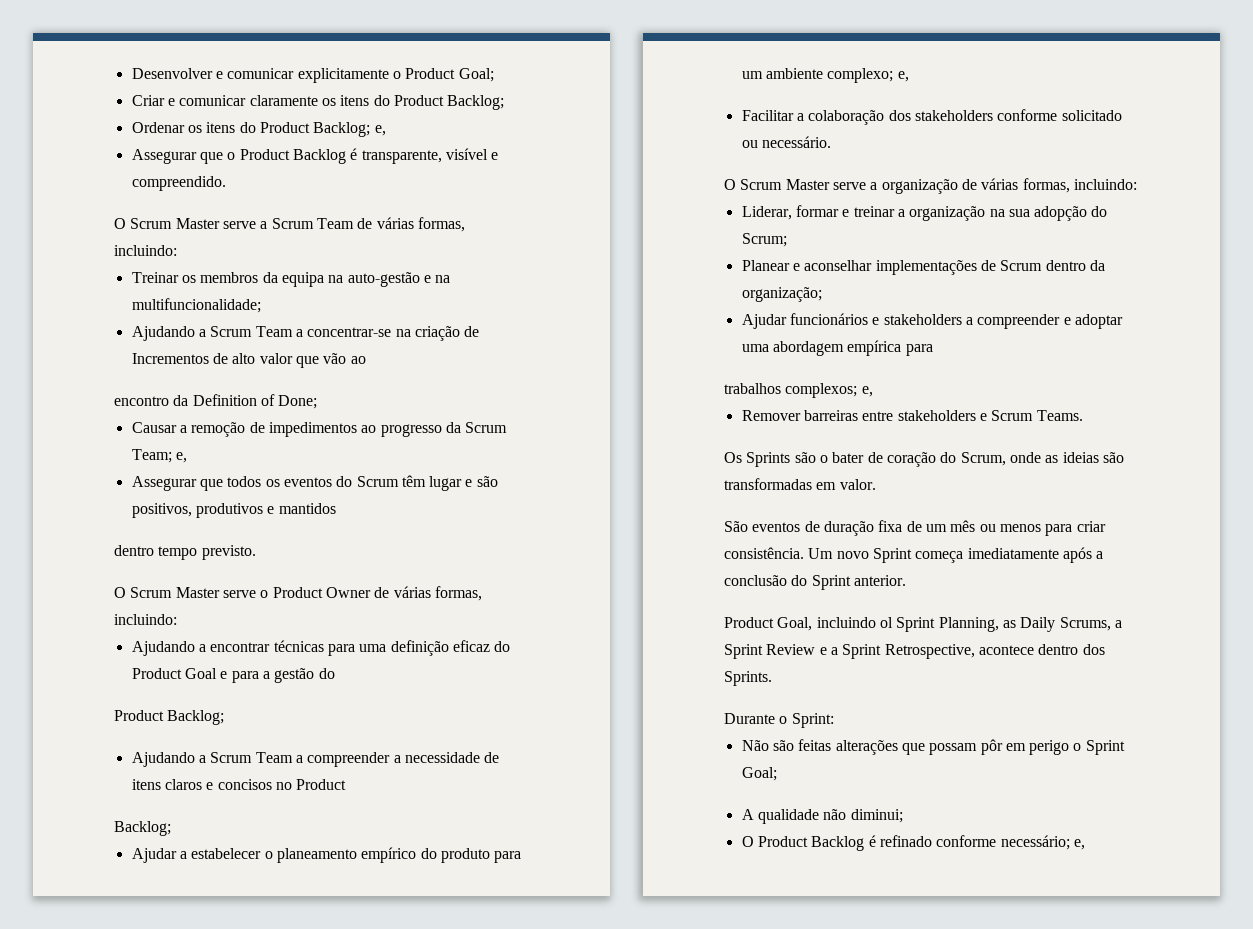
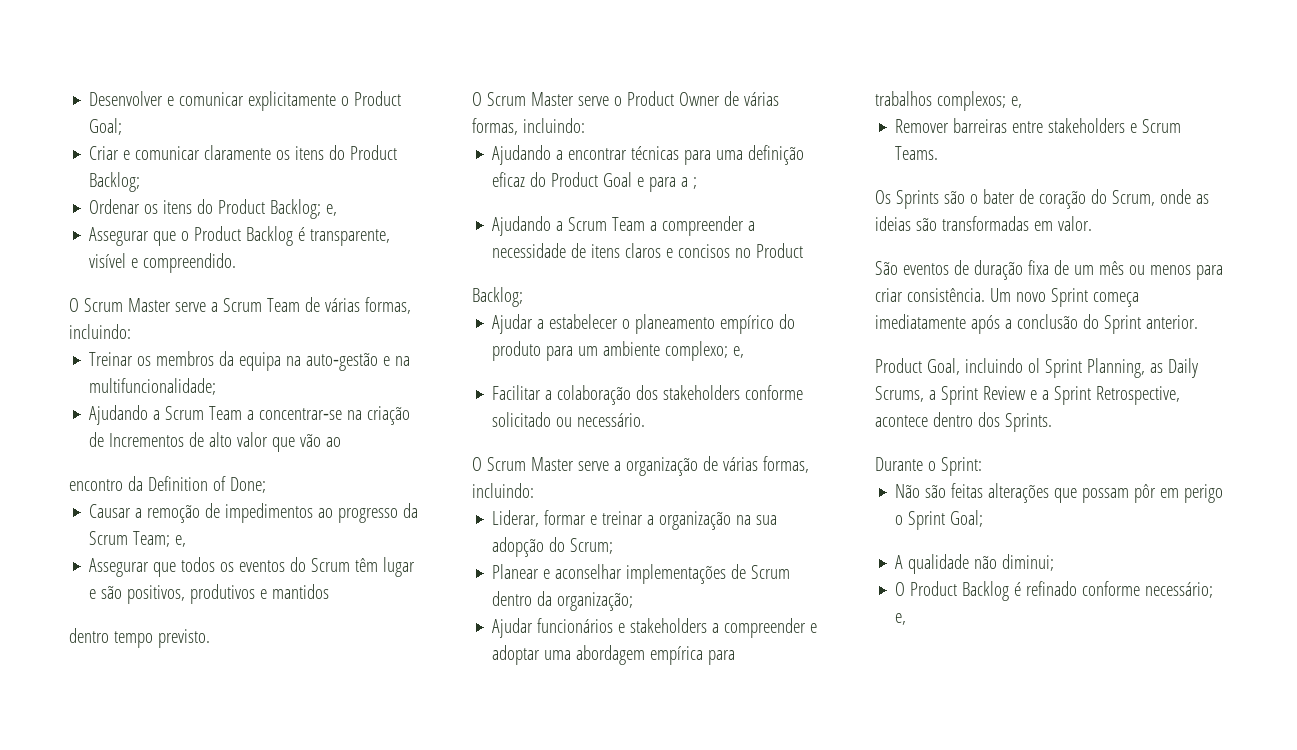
[274,668,335,683] [114,710,225,725] gestão do // Product Backlog; -> [693,177,698,189] ;

